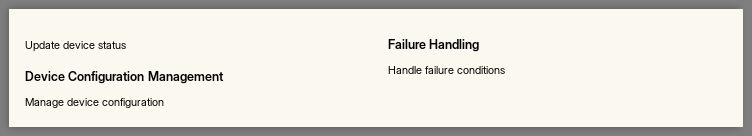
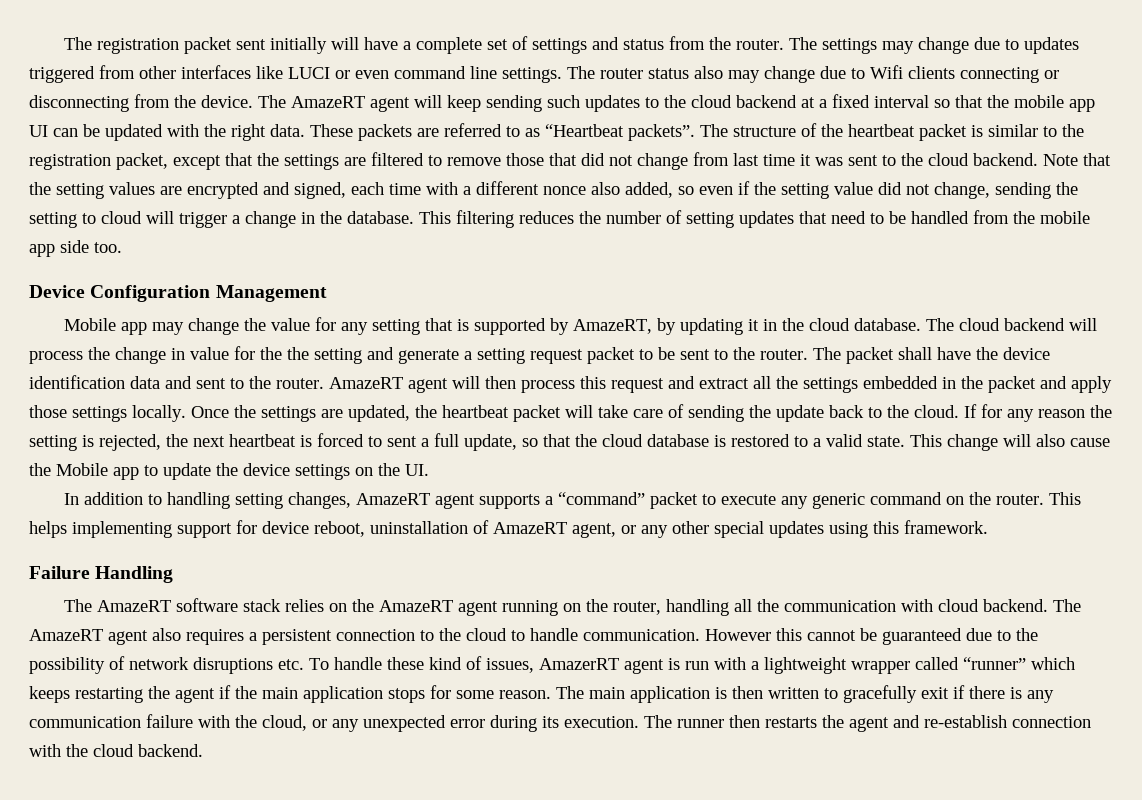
[25,41,126,52] [25,71,224,84] [25,98,164,108] [388,39,480,52] [388,66,505,74] Update device status // Device Configuration Management // Manage device configuration // Failure Handling // Handle failure conditions -> [64,36,1080,54] [29,65,1059,83] [29,94,1095,112] [29,123,1084,141] [29,152,1111,170] [29,181,1078,199] [29,210,1090,228] [29,240,122,257] [29,285,327,302] [64,317,1098,335] [29,346,1050,364] [29,375,1112,393] [29,404,1112,422] [29,433,1110,451] [29,463,429,480] [64,492,1082,509] [29,520,988,538] [29,566,174,583] [64,598,1082,616] [29,628,1038,645] [29,656,1075,674] [29,685,1054,703] [29,714,1091,732] [29,744,203,757] The registration packet sent initially will have a complete set of settings and status from the router. The settings may change due to updates triggered from other interfaces like LUCI or even command line settings. The router status also may change due to Wifi clients connecting or disconnecting from the device. The AmazeRT agent will keep sending such updates to the cloud backend at a fixed interval so that the mobile app UI can be updated with the right data. These packets are referred to as “Heartbeat packets”. The structure of the heartbeat packet is similar to the registration packet, except that the settings are filtered to remove those that did not change from last time it was sent to the cloud backend. Note that the setting values are encrypted and signed, each time with a different nonce also added, so even if the setting value did not change, sending the setting to cloud will trigger a change in the database. This filtering reduces the number of setting updates that need to be handled from the mobile app side too. // Device Configuration Management // Mobile app may change the value for any setting that is supported by AmazeRT, by updating it in the cloud database. The cloud backend will process the change in value for the the setting and generate a setting request packet to be sent to the router. The packet shall have the device identification data and sent to the router. AmazeRT agent will then process this request and extract all the settings embedded in the packet and apply those settings locally. Once the settings are updated, the heartbeat packet will take care of sending the update back to the cloud. If for any reason the setting is rejected, the next heartbeat is forced to sent a full update, so that the cloud database is restored to a valid state. This change will also cause the Mobile app to update the device settings on the UI. // In addition to handling setting changes, AmazeRT agent supports a “command” packet to execute any generic command on the router. This helps implementing support for device reboot, uninstallation of AmazeRT agent, or any other special updates using this framework. // Failure Handling // The AmazeRT software stack relies on the AmazeRT agent running on the router, handling all the communication with cloud backend. The AmazeRT agent also requires a persistent connection to the cloud to handle communication. However this cannot be guaranteed due to the possibility of network disruptions etc. To handle these kind of issues, AmazerRT agent is run with a lightweight wrapper called “runner” which keeps restarting the agent if the main application stops for some reason. The main application is then written to gracefully exit if there is any communication failure with the cloud, or any unexpected error during its execution. The runner then restarts the agent and re-establish connection with the cloud backend.

